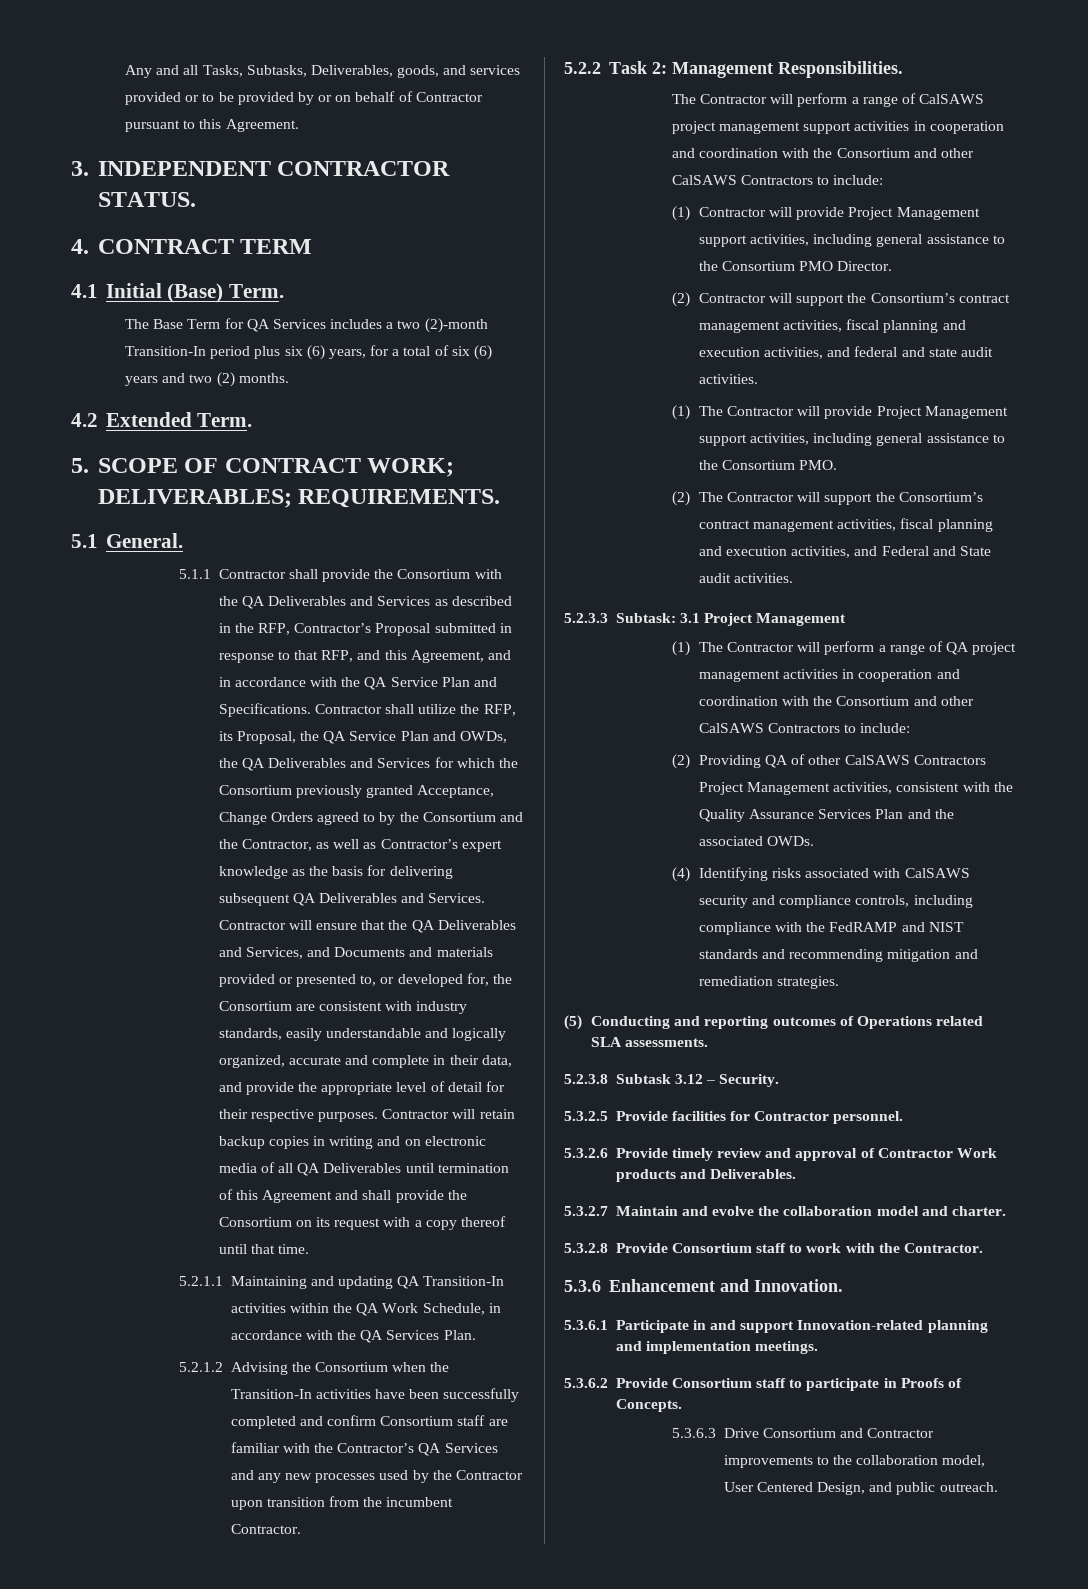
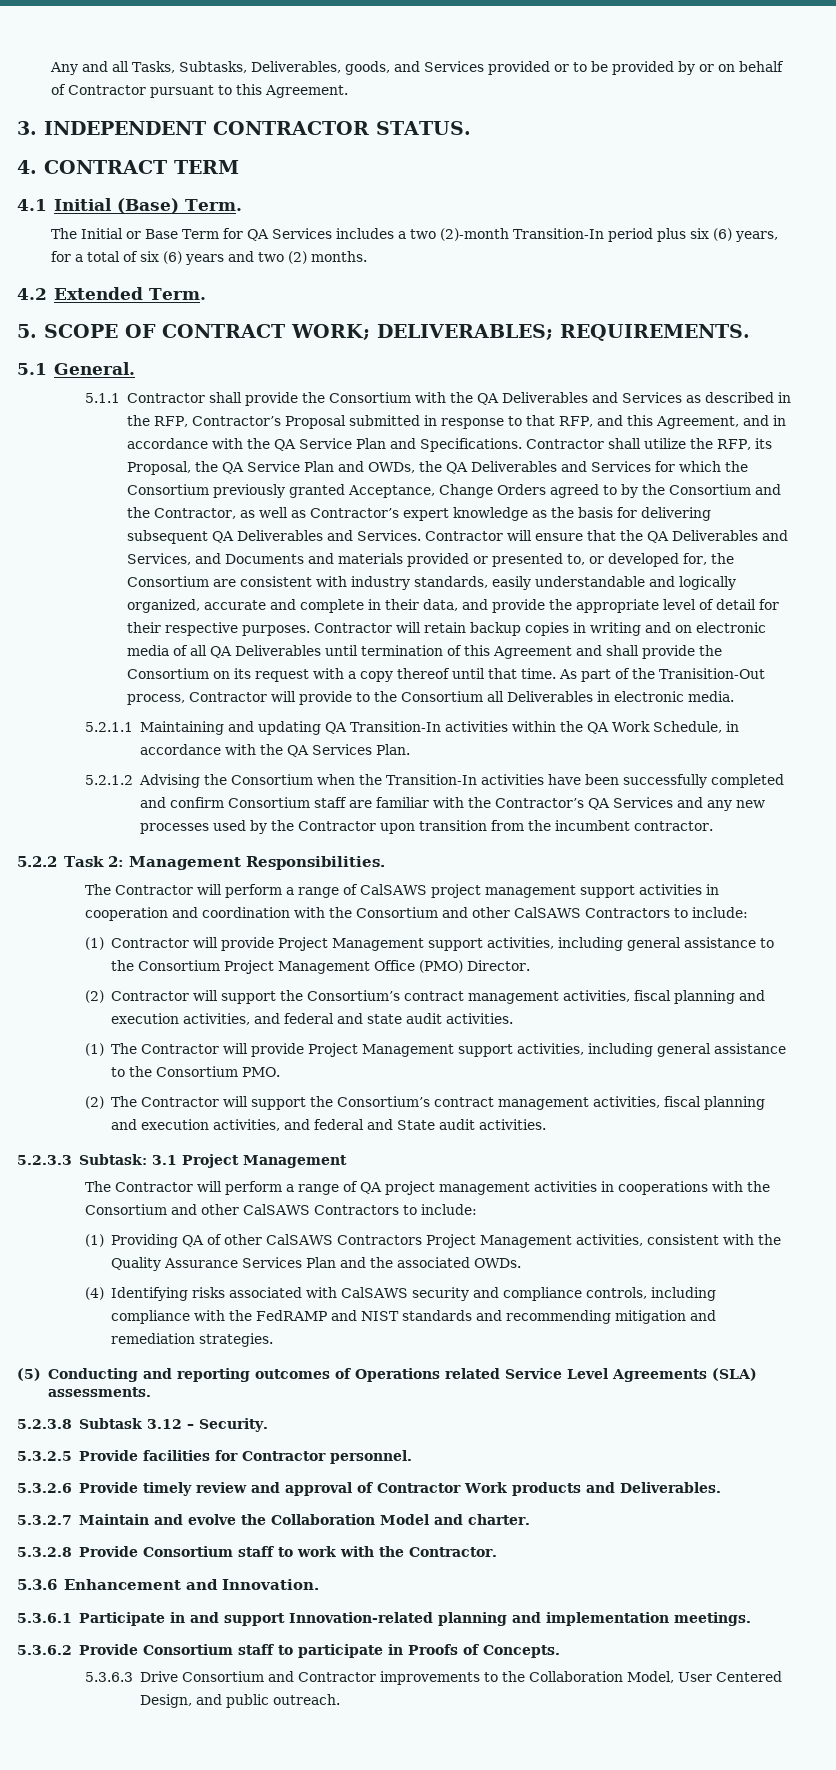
[470,65,521,75] services -> [423,61,484,72] Services
(149, 324) none -> [80,228,141,239] Initial or
(310, 1249) none -> [558,668,765,682] [126,691,734,705] As part of the Tranisition-Out process, Contractor will provide to the Consortium all Deliverables in electronic media.
[230,1524,301,1534] Contractor. -> [633,821,713,831] contractor.
[799,261,834,271] PMO -> [223,960,463,974] Project Management Office (PMO)
[881,546,929,556] Federal -> [313,1119,364,1130] federal
[671,641,690,656] (1) -> (347, 1161) none
[858,669,960,682] [698,696,974,706] [698,723,911,733] [671,754,690,769] cooperation and coordination with the Consortium and other CalSAWS Contractors to include: // (2) -> [617,1181,770,1195] [84,1204,477,1215] [84,1234,104,1247] cooperations with the Consortium and other CalSAWS Contractors to include: // (1)
[590,1037,622,1047] SLA -> [504,1368,757,1382] Service Level Agreements (SLA)
[783,1206,919,1216] collaboration model -> [270,1514,429,1525] Collaboration Model
[856,1455,986,1467] collaboration model, -> [528,1671,674,1683] Collaboration Model,

